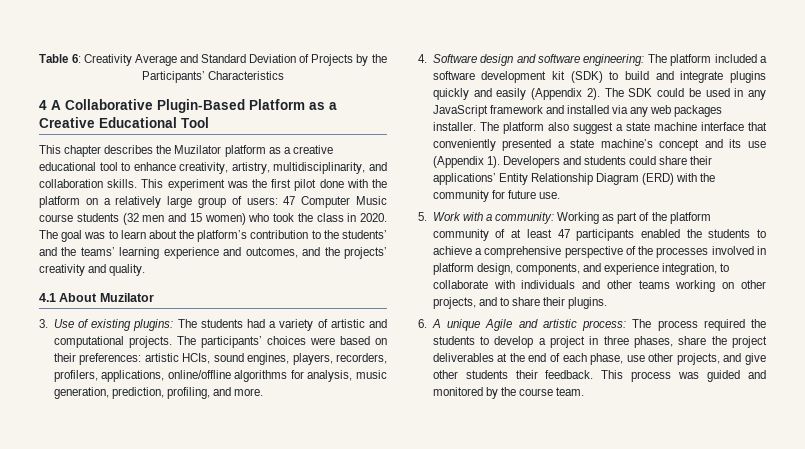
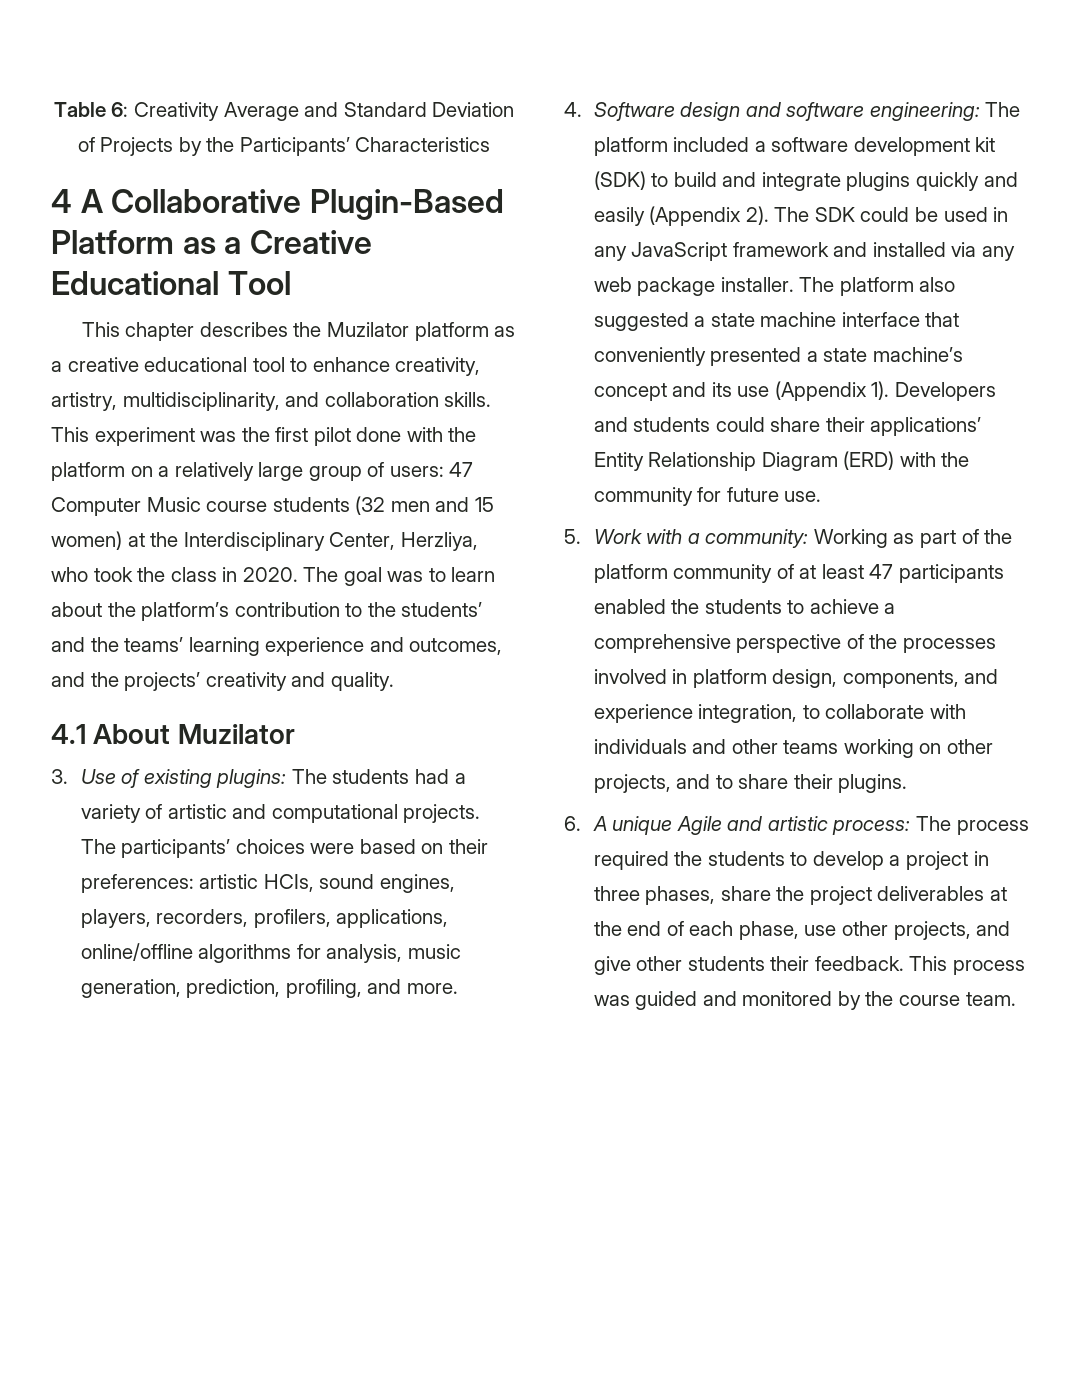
(246, 219) none -> [127,532,478,551] at the Interdisciplinary Center, Herzliya,
[674,105,723,117] packages -> [637,277,716,296] package
[572,122,613,134] suggest -> [593,312,689,331] suggested

